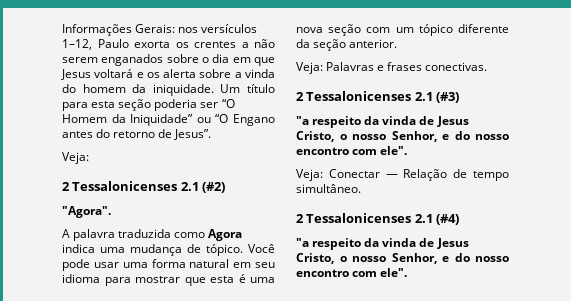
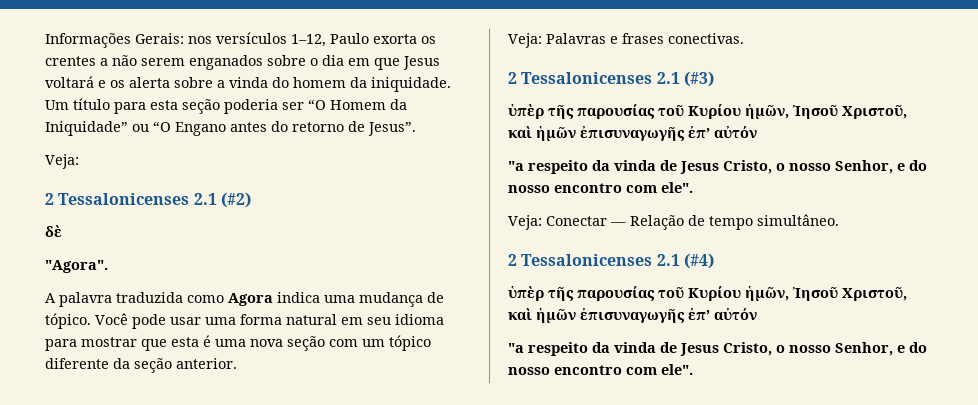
(226, 187) none -> [45,225,62,237] // δὲ
(460, 97) none -> [508,104,907,120] [508,126,757,142] // ὑπὲρ τῆς παρουσίας τοῦ Κυρίου ἡμῶν, Ἰησοῦ Χριστοῦ, καὶ ἡμῶν ἐπισυναγωγῆς ἐπ’ αὐτόν
(460, 219) none -> [508,286,907,302] [508,308,757,324] // ὑπὲρ τῆς παρουσίας τοῦ Κυρίου ἡμῶν, Ἰησοῦ Χριστοῦ, καὶ ἡμῶν ἐπισυναγωγῆς ἐπ’ αὐτόν

